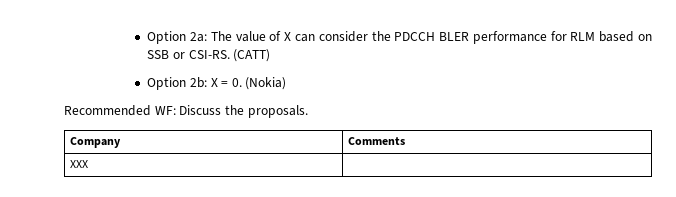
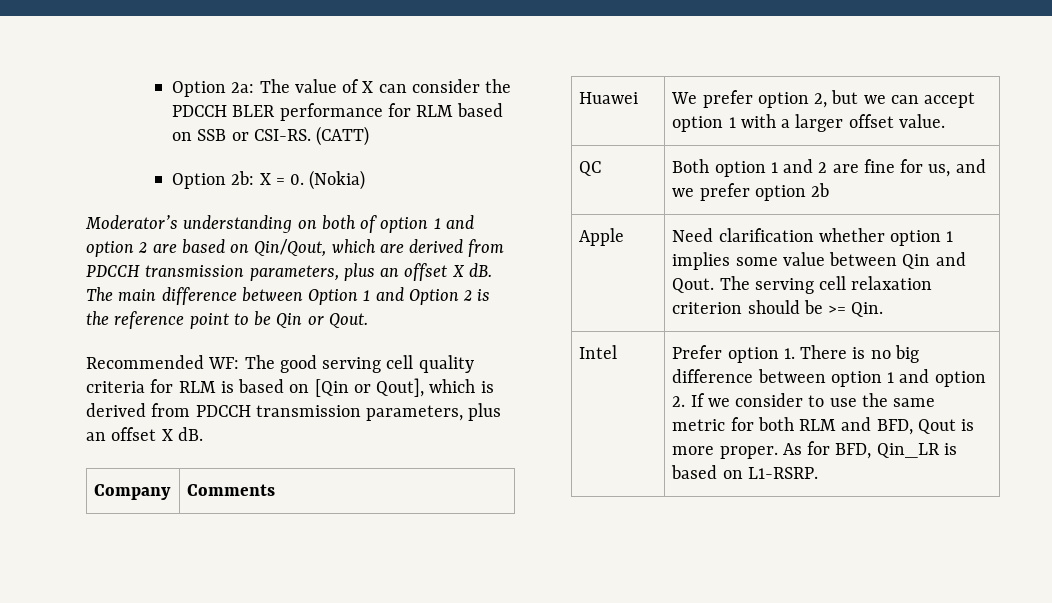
[64,105,308,118] [70,137,122,148] [348,137,406,145] [70,160,89,168] Recommended WF: Discuss the proposals. // Company | Comments // XXX | -> [85,215,474,233] [86,239,505,257] [86,263,492,281] [86,287,491,305] [86,311,368,329] [86,355,474,373] [86,378,494,397] [86,403,502,421] [86,427,203,441] [94,484,172,500] [187,484,276,496] [579,92,639,104] [671,90,976,108] [672,114,945,132] [579,161,602,176] [672,159,986,177] [672,183,830,201] [579,228,625,246] [672,228,954,246] [672,252,966,270] [672,276,933,294] [672,300,884,317] [579,345,618,359] [672,345,919,363] [672,369,986,387] [672,393,936,407] [672,417,975,435] [672,441,957,459] [671,465,818,479] Moderator’s understanding on both of option 1 and option 2 are based on Qin/Qout, which are derived from PDCCH transmission parameters, plus an offset X dB. The main difference between Option 1 and Option 2 is the reference point to be Qin or Qout. // Recommended WF: The good serving cell quality criteria for RLM is based on [Qin or Qout], which is derived from PDCCH transmission parameters, plus an offset X dB. // Company | Comments // Huawei | We prefer option 2, but we can accept option 1 with a larger offset value. // QC | Both option 1 and 2 are fine for us, and we prefer option 2b // Apple | Need clarification whether option 1 implies some value between Qin and Qout. The serving cell relaxation criterion should be >= Qin. // Intel | Prefer option 1. There is no big difference between option 1 and option 2. If we consider to use the same metric for both RLM and BFD, Qout is more proper. As for BFD, Qin_LR is based on L1-RSRP.

